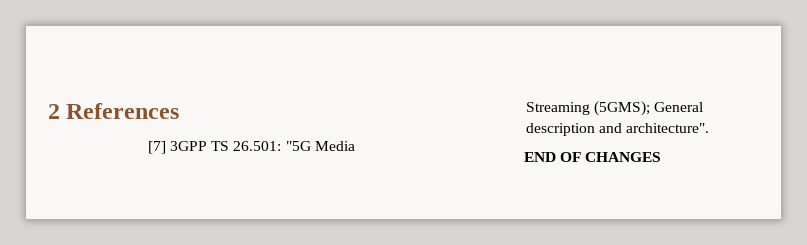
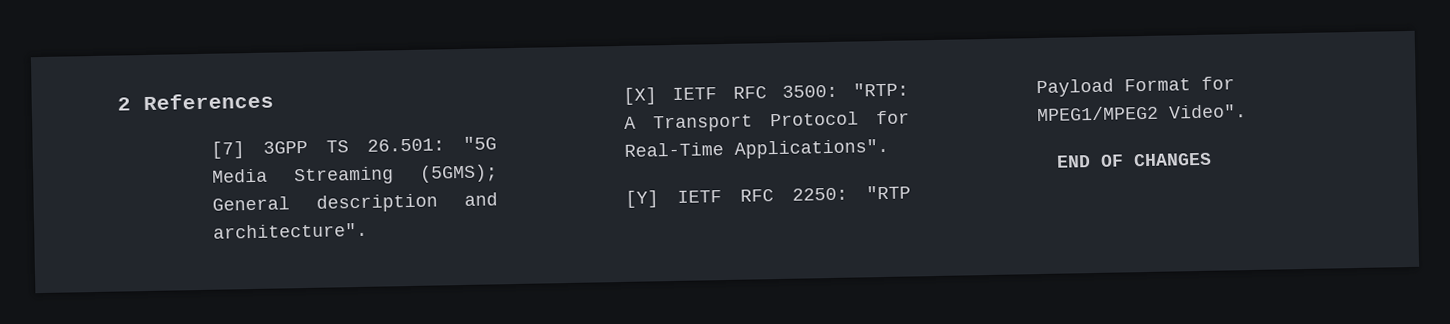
(710, 128) none -> [623,82,909,105] [624,110,910,133] [624,138,890,159] [625,185,911,208] [1036,76,1236,98] [1037,104,1248,122] // [X] IETF RFC 3500: "RTP: A Transport Protocol for Real-Time Applications". // [Y] IETF RFC 2250: "RTP Payload Format for MPEG1/MPEG2 Video".

